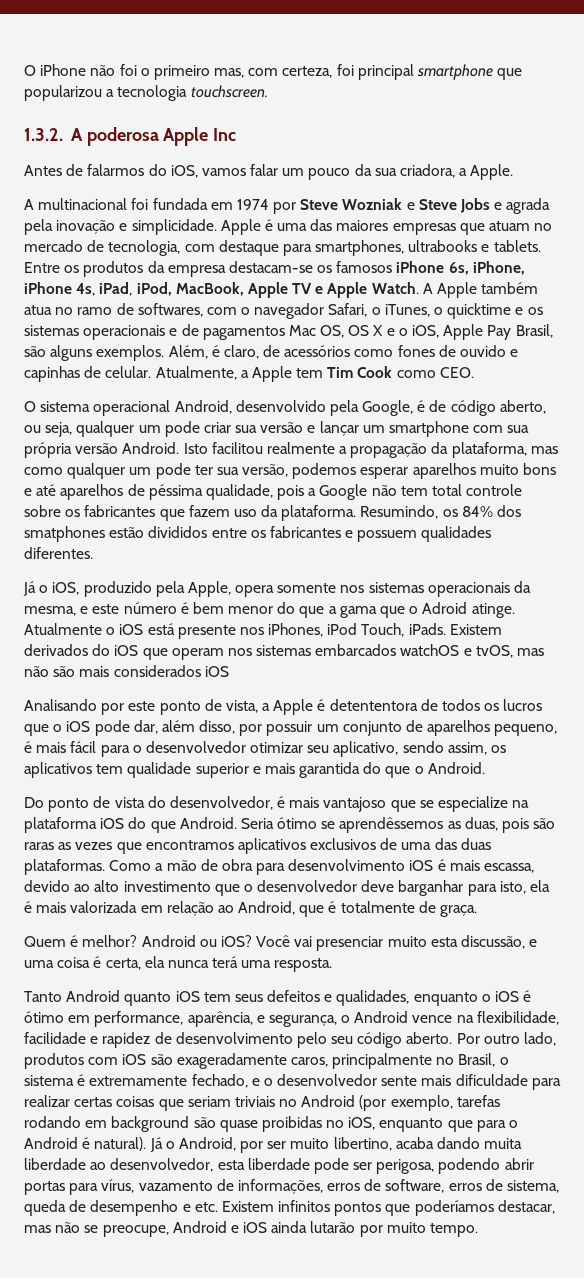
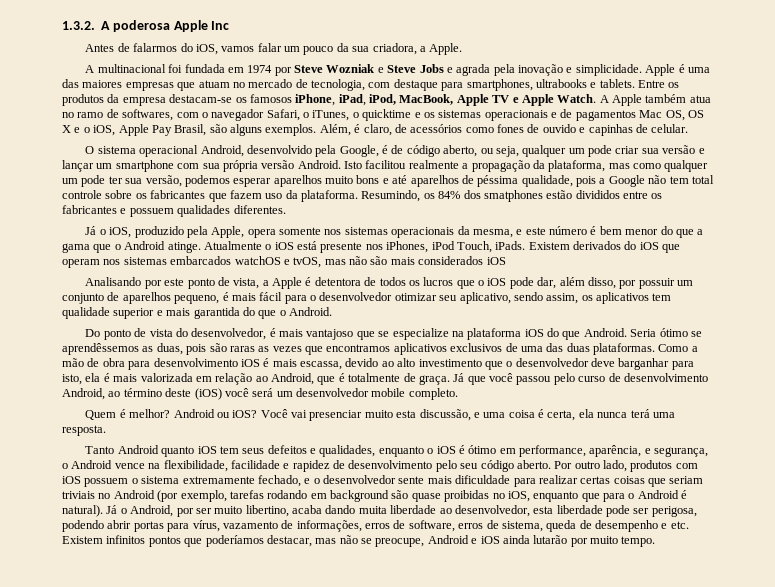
[24,64,523,80] [24,85,268,101] O iPhone não foi o primeiro mas, com certeza, foi principal smartphone que popularizou a tecnologia touchscreen. // -> (62, 25) none
[396,261,525,275] [24,282,96,296] iPhone 6s, iPhone, iPhone 4s, -> [295,94,336,106] iPhone,
[155,366,474,382] Atualmente, a Apple tem Tim Cook como CEO. -> (689, 128) none
[422,602,468,614] Adroid -> [124,241,166,250] Android
[329,699,418,711] detententora -> [314,277,361,286] detentora
(478, 911) none -> [453,373,708,385] [62,388,458,400] Já que você passou pelo curso de desenvolvimento Android, ao término deste (iOS) você será um desenvolvedor mobile completo.
[150,1053,496,1069] são exageradamente caros, principalmente no Brasil, -> [84,478,129,487] possuem
[77,1074,86,1086] é -> (180, 480) none

